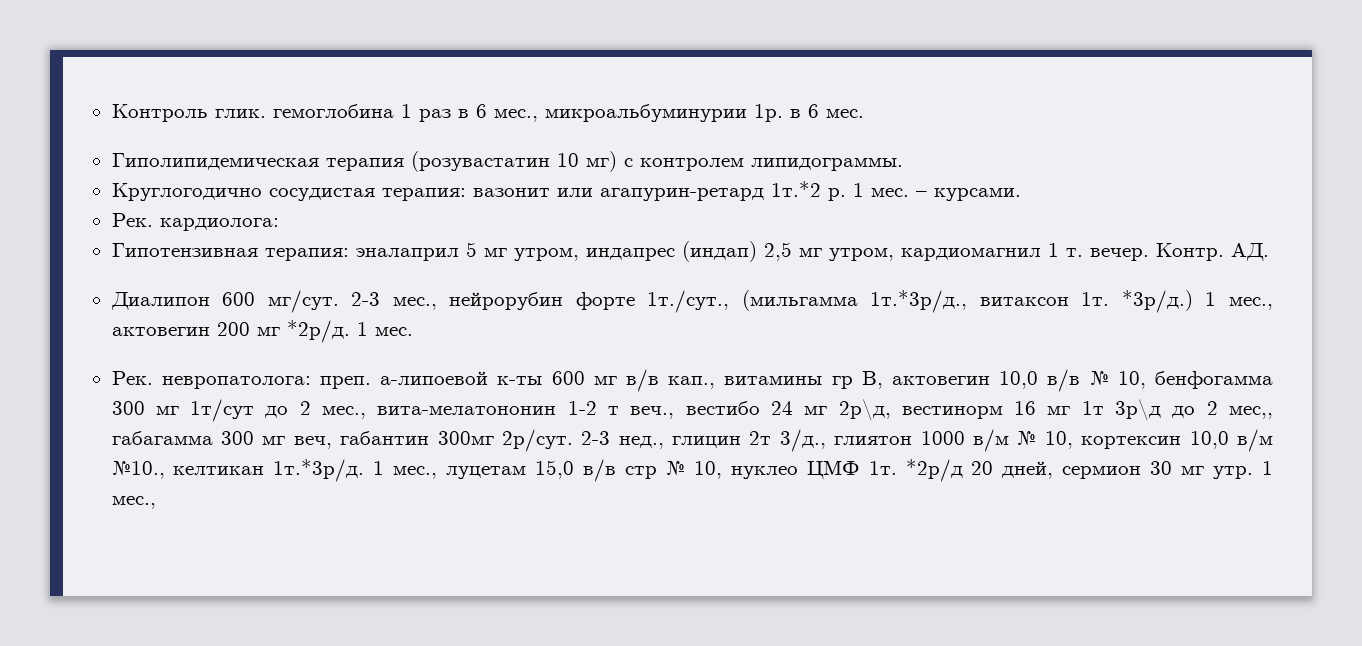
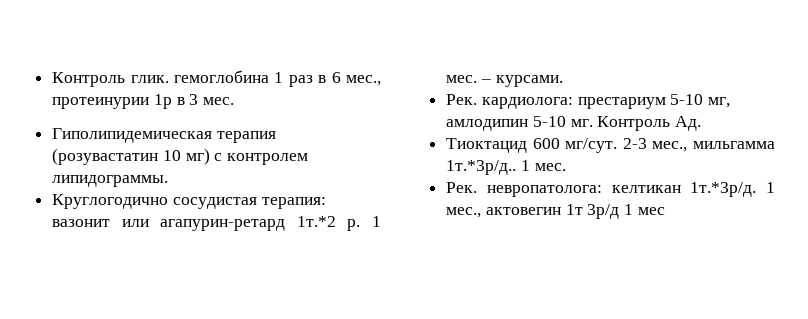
[544,104,819,122] микроальбуминурии 1р. в 6 -> [52,94,199,109] протеинурии 1р в 3
[111,241,1269,262] [110,290,1273,313] [111,320,413,343] [111,369,1274,392] [111,399,1273,422] [111,429,1273,452] [111,459,1274,482] [111,496,156,509] // Гипотензивная терапия: эналаприл 5 мг утром, индапрес (индап) 2,5 мг утром, кардиомагнил 1 т. вечер. Контр. АД. // Диалипон 600 мг/сут. 2-3 мес., нейрорубин форте 1т./сут., (мильгамма 1т.*3р/д., витаксон 1т. *3р/д.) 1 мес., актовегин 200 мг *2р/д. 1 мес. // Рек. невропатолога: преп. а-липоевой к-ты 600 мг в/в кап., витамины гр В, актовегин 10,0 в/в № 10, бенфогамма 300 мг 1т/сут до 2 мес., вита-мелатононин 1-2 т веч., вестибо 24 мг 2р\д, вестинорм 16 мг 1т 3р\д до 2 мес,, габагамма 300 мг веч, габантин 300мг 2р/сут. 2-3 нед., глицин 2т 3/д., глиятон 1000 в/м № 10, кортексин 10,0 в/м №10., келтикан 1т.*3р/д. 1 мес., луцетам 15,0 в/в стр № 10, нуклео ЦМФ 1т. *2р/д 20 дней, сермион 30 мг утр. 1 мес., -> [577,94,731,109] [446,116,702,131] [446,138,775,153] [446,160,566,175] [446,182,775,197] [446,204,665,219] престариум 5-10 мг, амлодипин 5-10 мг. Контроль Ад. // Тиоктацид 600 мг/сут. 2-3 мес., мильгамма 1т.*3р/д.. 1 мес. // Рек. невропатолога: келтикан 1т.*3р/д. 1 мес., актовегин 1т 3р/д 1 мес

